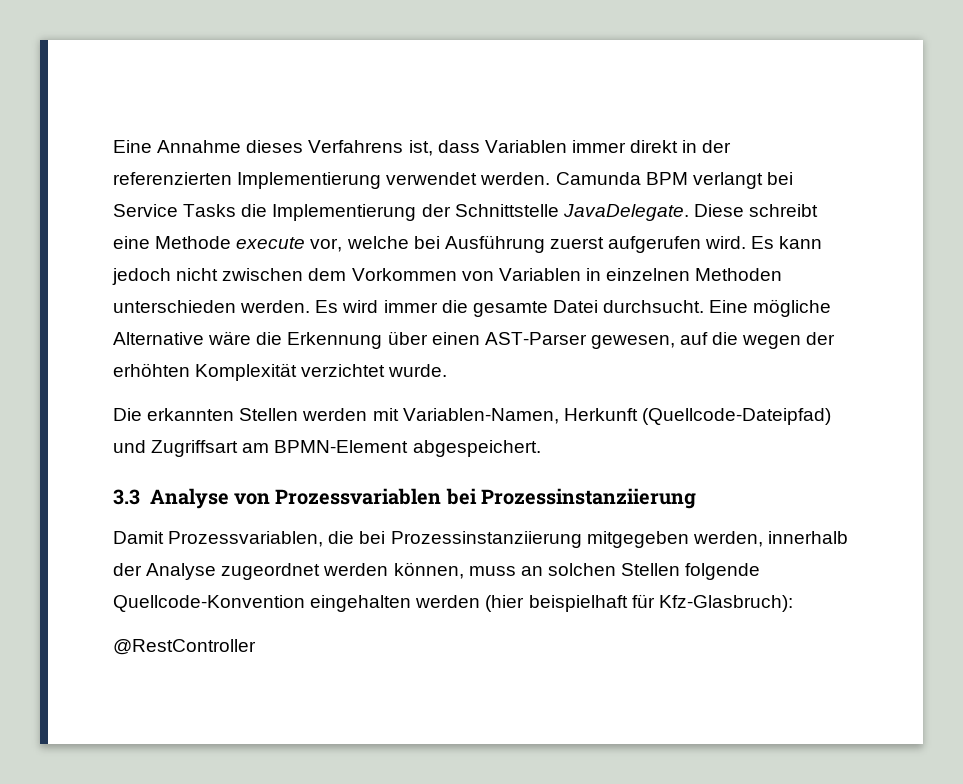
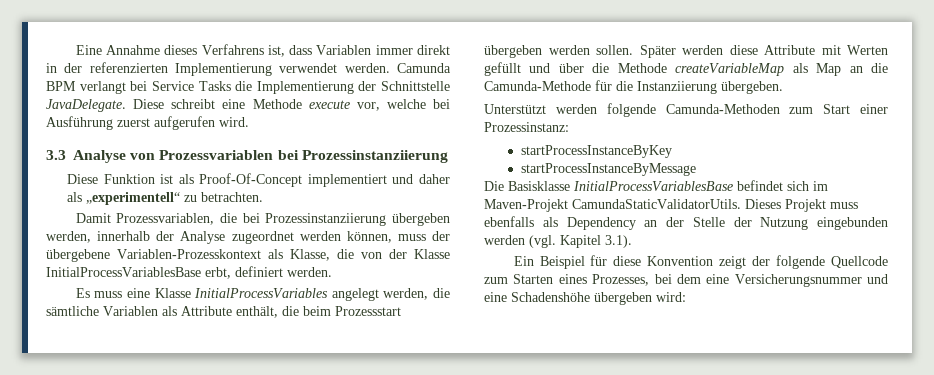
[751,236,823,249] [112,268,783,285] [113,299,832,317] [113,331,836,349] [113,363,448,381] [113,408,831,425] [113,440,541,457] Es kann jedoch nicht zwischen dem Vorkommen von Variablen in einzelnen Methoden unterschieden werden. Es wird immer die gesamte Datei durchsucht. Eine mögliche Alternative wäre die Erkennung über einen AST-Parser gewesen, auf die wegen der erhöhten Komplexität verzichtet wurde. // Die erkannten Stellen werden mit Variablen-Namen, Herkunft (Quellcode-Dateipfad) und Zugriffsart am BPMN-Element abgespeichert. -> (249, 122) none
(697, 498) none -> [67,173,450,187] [67,192,264,205] // Diese Funktion ist als Proof-Of-Concept implementiert und daher als „experimentell“ zu betrachten.
[586,531,689,548] mitgegeben -> [391,213,450,226] übergeben
[520,563,761,580] [113,594,793,612] [113,639,256,655] an solchen Stellen folgende Quellcode-Konvention eingehalten werden (hier beispielhaft für Kfz-Glasbruch): // @RestController -> [432,231,450,241] [46,249,450,262] [46,266,332,279] [75,288,450,301] [46,306,401,318] [484,45,888,58] [484,62,888,76] [484,80,783,94] [484,103,888,117] [484,122,569,132] [520,145,672,158] [520,163,696,176] [484,180,828,191] [484,199,858,212] [484,216,888,230] [484,235,632,248] [513,255,888,269] [484,274,888,287] [484,292,686,305] der übergebene Variablen-Prozesskontext als Klasse, die von der Klasse InitialProcessVariablesBase erbt, definiert werden. // Es muss eine Klasse InitialProcessVariables angelegt werden, die sämtliche Variablen als Attribute enthält, die beim Prozessstart übergeben werden sollen. Später werden diese Attribute mit Werten gefüllt und über die Methode createVariableMap als Map an die Camunda-Methode für die Instanziierung übergeben. // Unterstützt werden folgende Camunda-Methoden zum Start einer Prozessinstanz: // startProcessInstanceByKey // startProcessInstanceByMessage // Die Basisklasse InitialProcessVariablesBase befindet sich im Maven-Projekt CamundaStaticValidatorUtils. Dieses Projekt muss ebenfalls als Dependency an der Stelle der Nutzung eingebunden werden (vgl. Kapitel 3.1). // Ein Beispiel für diese Konvention zeigt der folgende Quellcode zum Starten eines Prozesses, bei dem eine Versicherungsnummer und eine Schadenshöhe übergeben wird:

